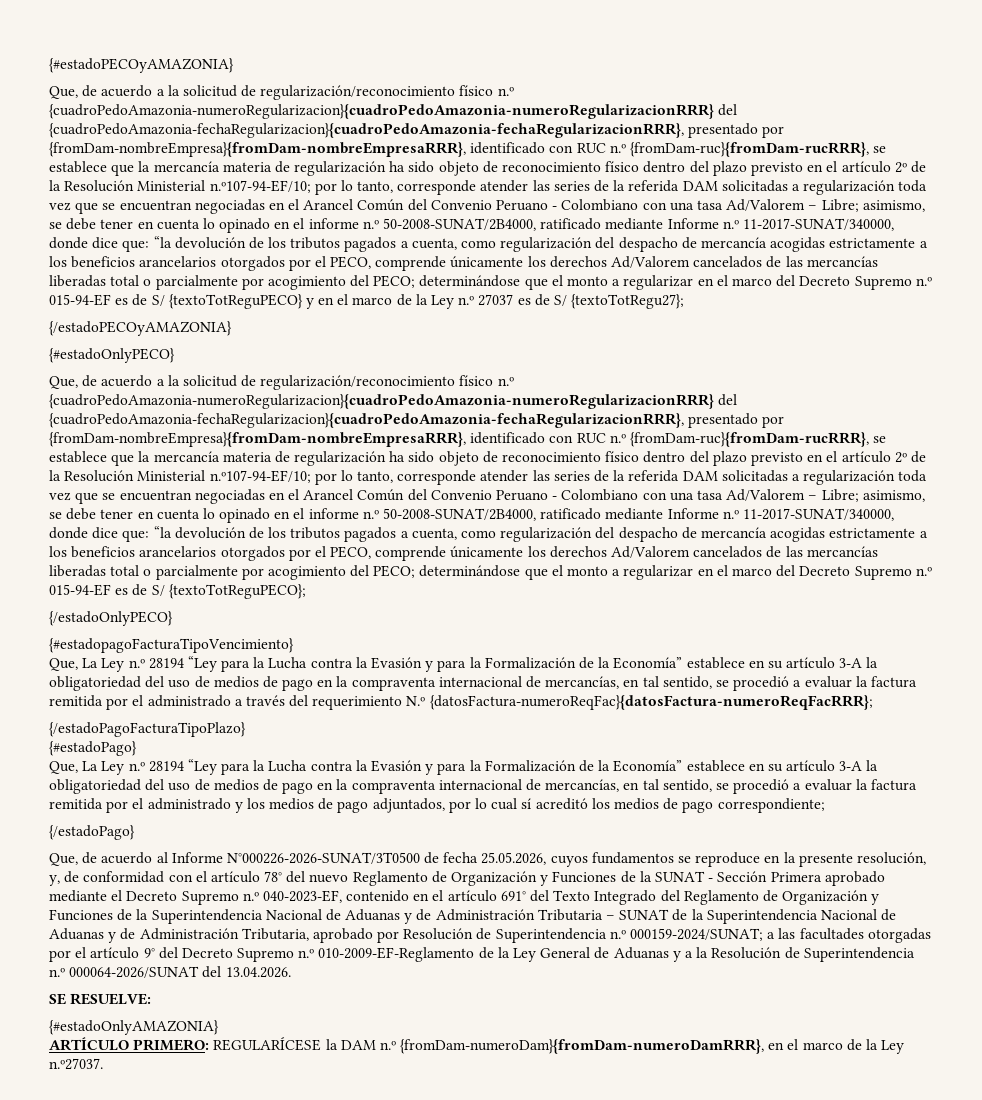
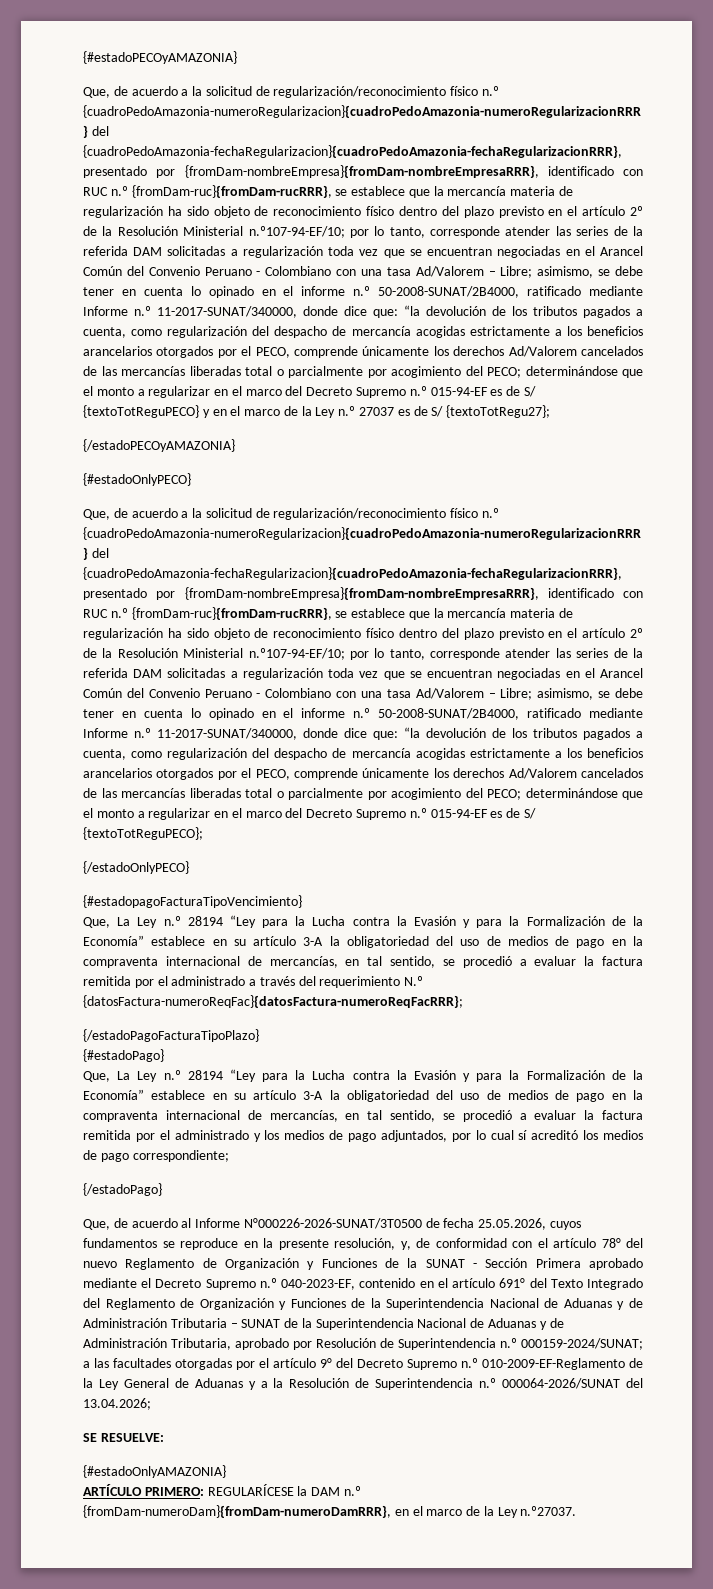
[225,967,291,978] 13.04.2026. -> [83,1398,151,1410] 13.04.2026;

